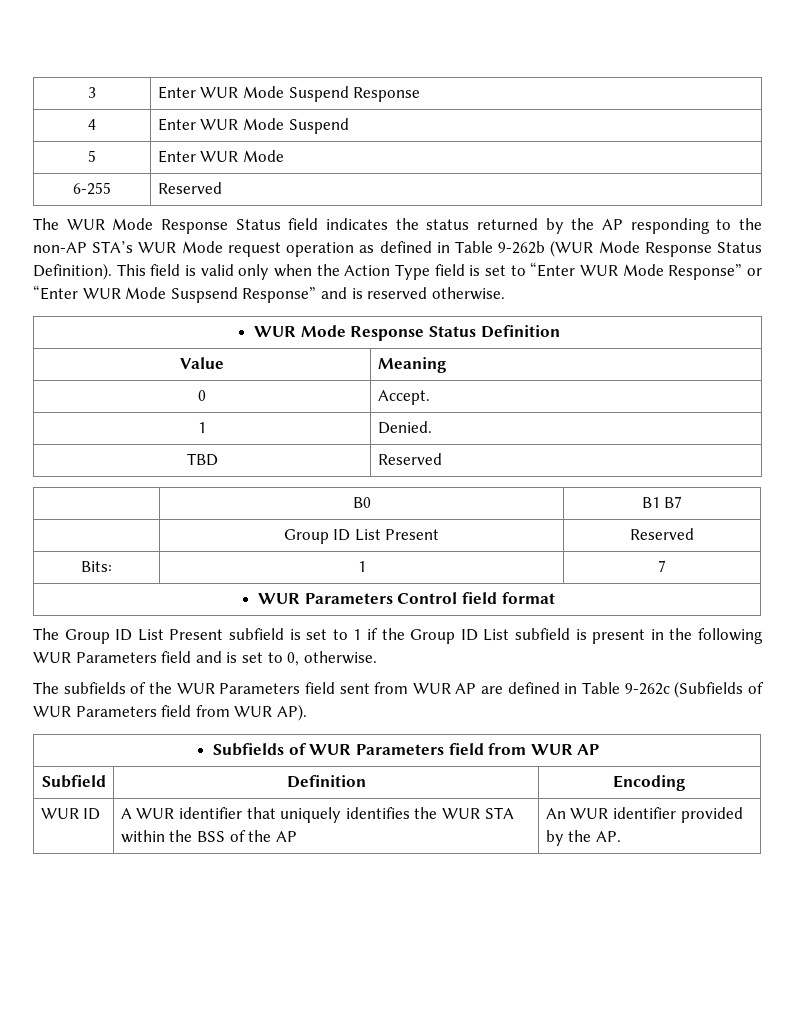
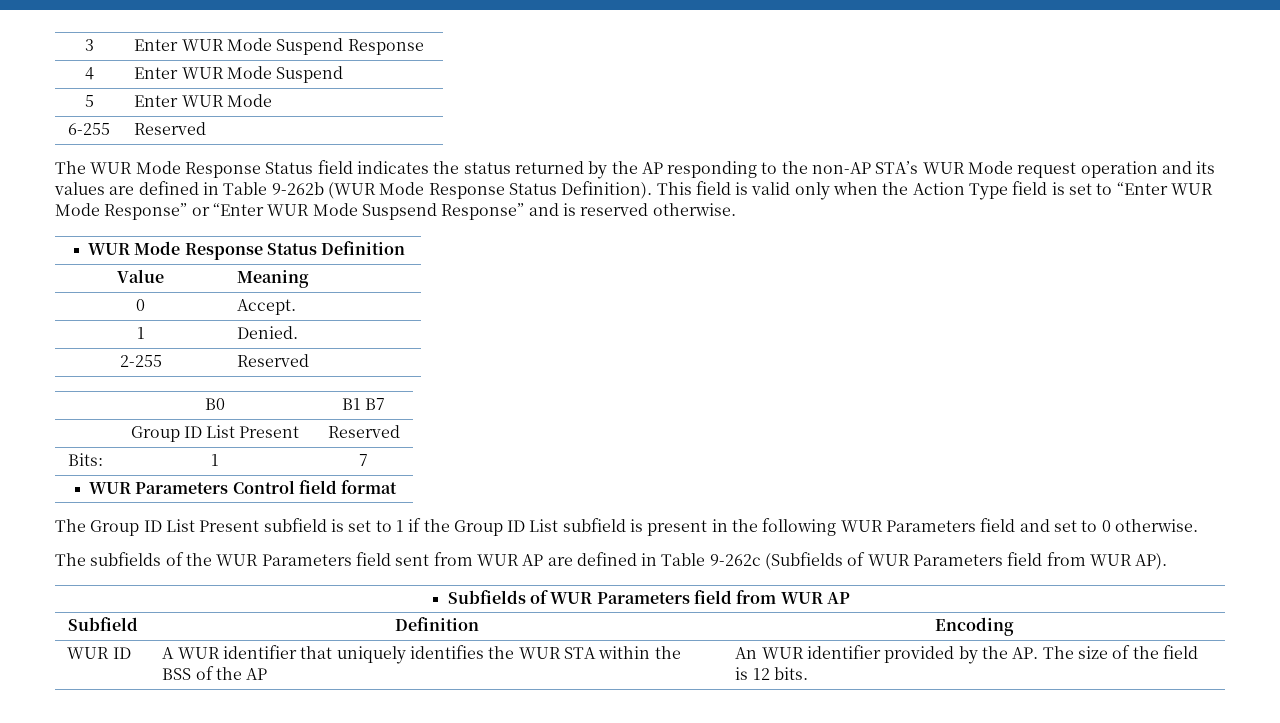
[359,245,375,253] as -> [1162,161,1216,174] [54,182,135,195] and its values are
[186,453,218,466] TBD -> [119,355,162,367] 2-255
[226,652,300,666] is set to 0, -> [1054,520,1111,532] set to 0
(622, 836) none -> [1042,645,1198,659] [735,667,809,680] The size of the field is 12 bits.

